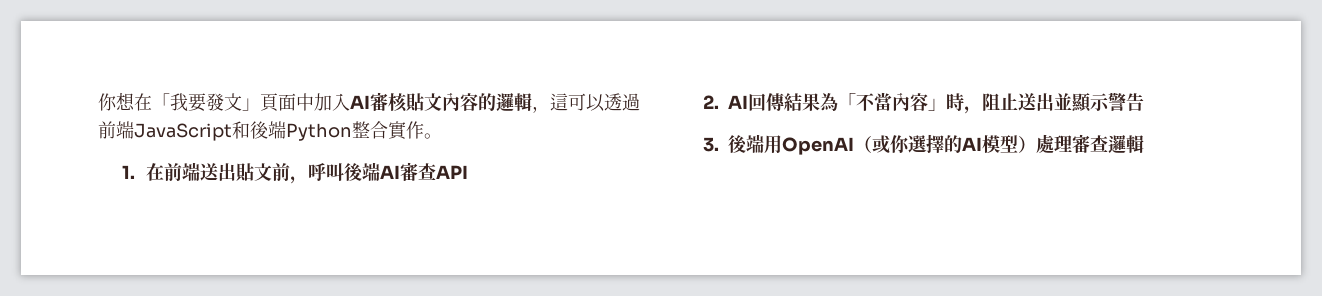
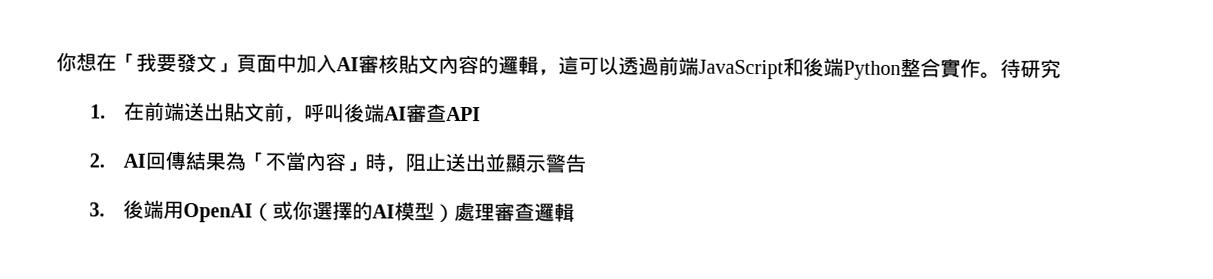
(442, 136) none -> [1000,58,1061,79] 待研究

